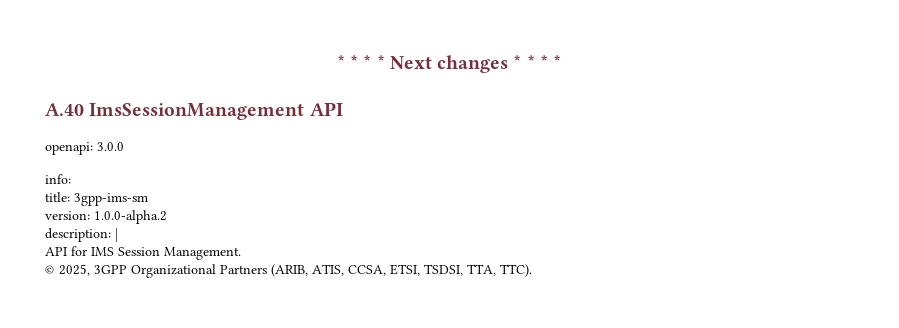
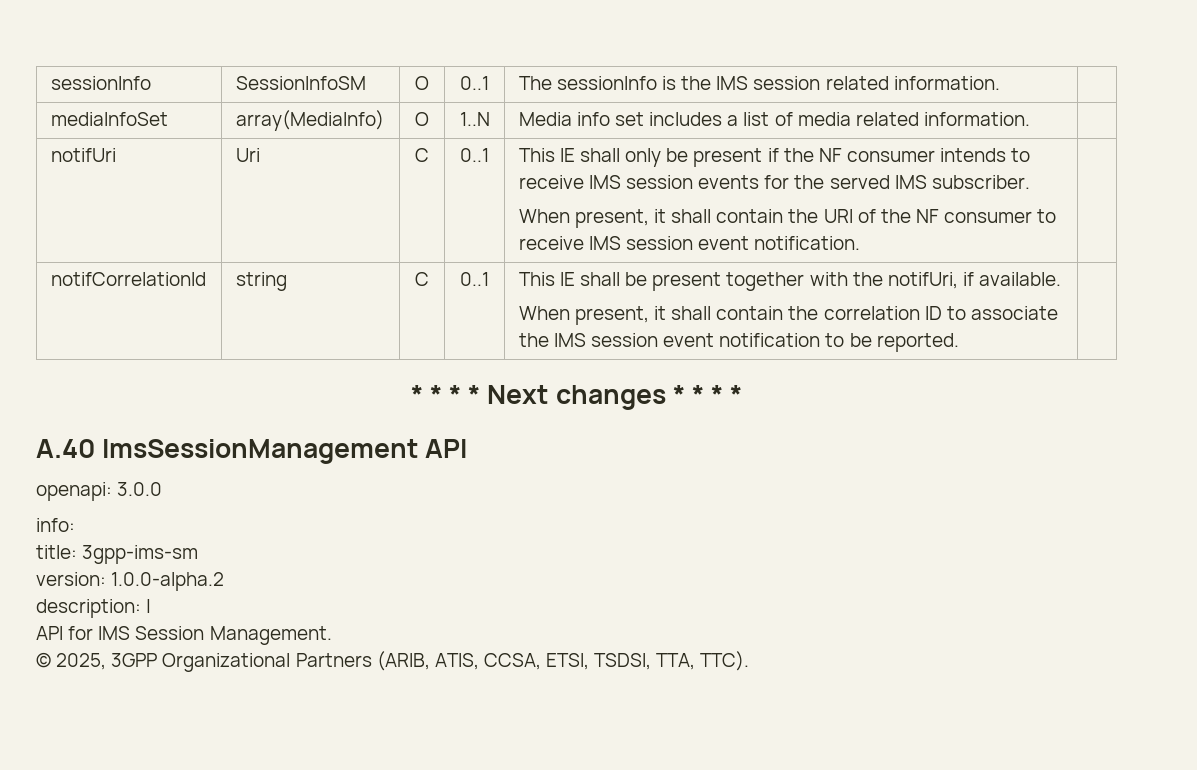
(336, 62) none -> [50,76,151,90] [235,76,366,90] [415,76,429,90] [460,76,489,90] [518,76,1000,90] [50,112,168,126] [235,110,384,131] [415,112,429,126] [459,112,490,126] [518,112,1030,126] [50,148,116,162] [235,148,260,162] [415,148,429,162] [460,148,489,162] [518,148,1031,167] [518,175,1030,189] [518,209,1057,228] [518,236,861,250] [50,272,206,286] [235,272,287,291] [415,272,429,286] [460,272,489,286] [518,272,1062,291] [518,306,1058,325] [518,333,959,352] sessionInfo | SessionInfoSM | O | 0..1 | The sessionInfo is the IMS session related information. | // mediaInfoSet | array(MediaInfo) | O | 1..N | Media info set includes a list of media related information. | // notifUri | Uri | C | 0..1 | This IE shall only be present if the NF consumer intends to receive IMS session events for the served IMS subscriber. // When present, it shall contain the URI of the NF consumer to receive IMS session event notification. | // notifCorrelationId | string | C | 0..1 | This IE shall be present together with the notifUri, if available. // When present, it shall contain the correlation ID to associate the IMS session event notification to be reported. | //

